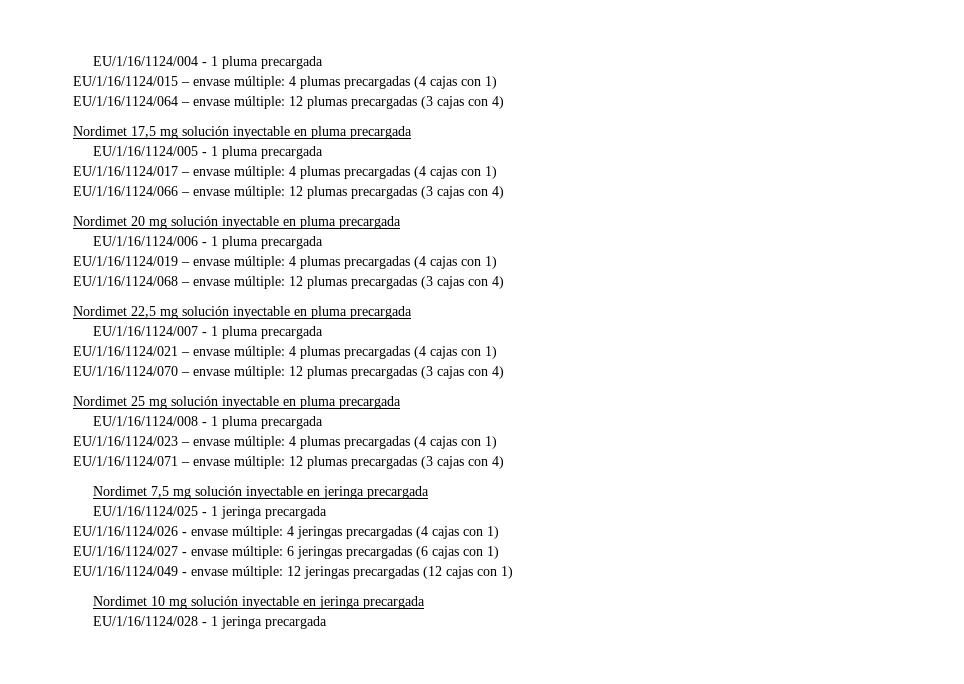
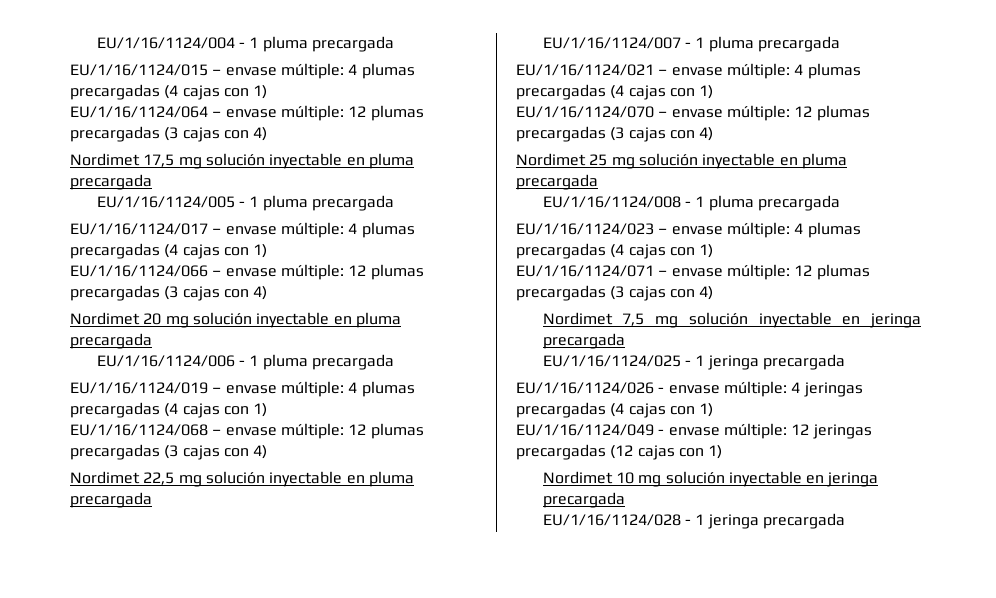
[73,546,499,559] // EU/1/16/1124/027 - envase múltiple: 6 jeringas precargadas (6 cajas con 1) -> (714, 410) none

